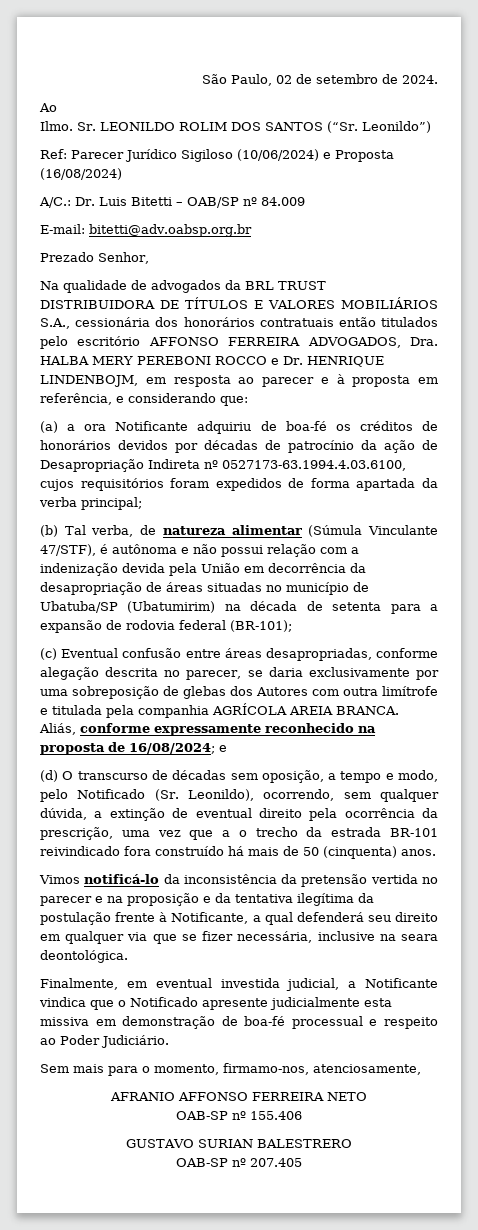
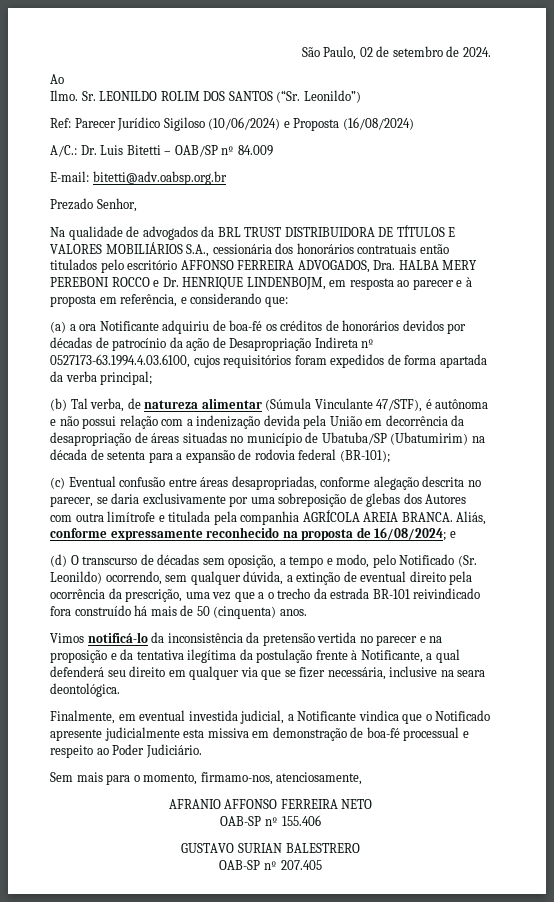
[187,789,254,801] Leonildo), -> [50,571,102,584] Leonildo)

